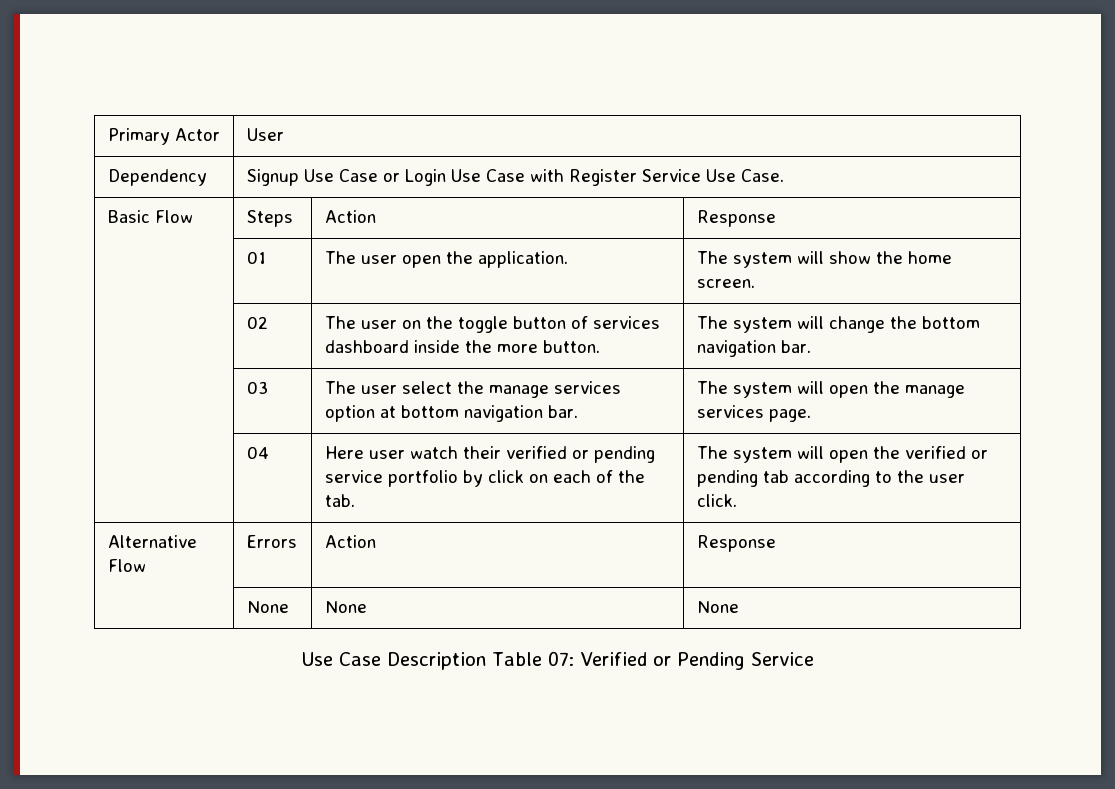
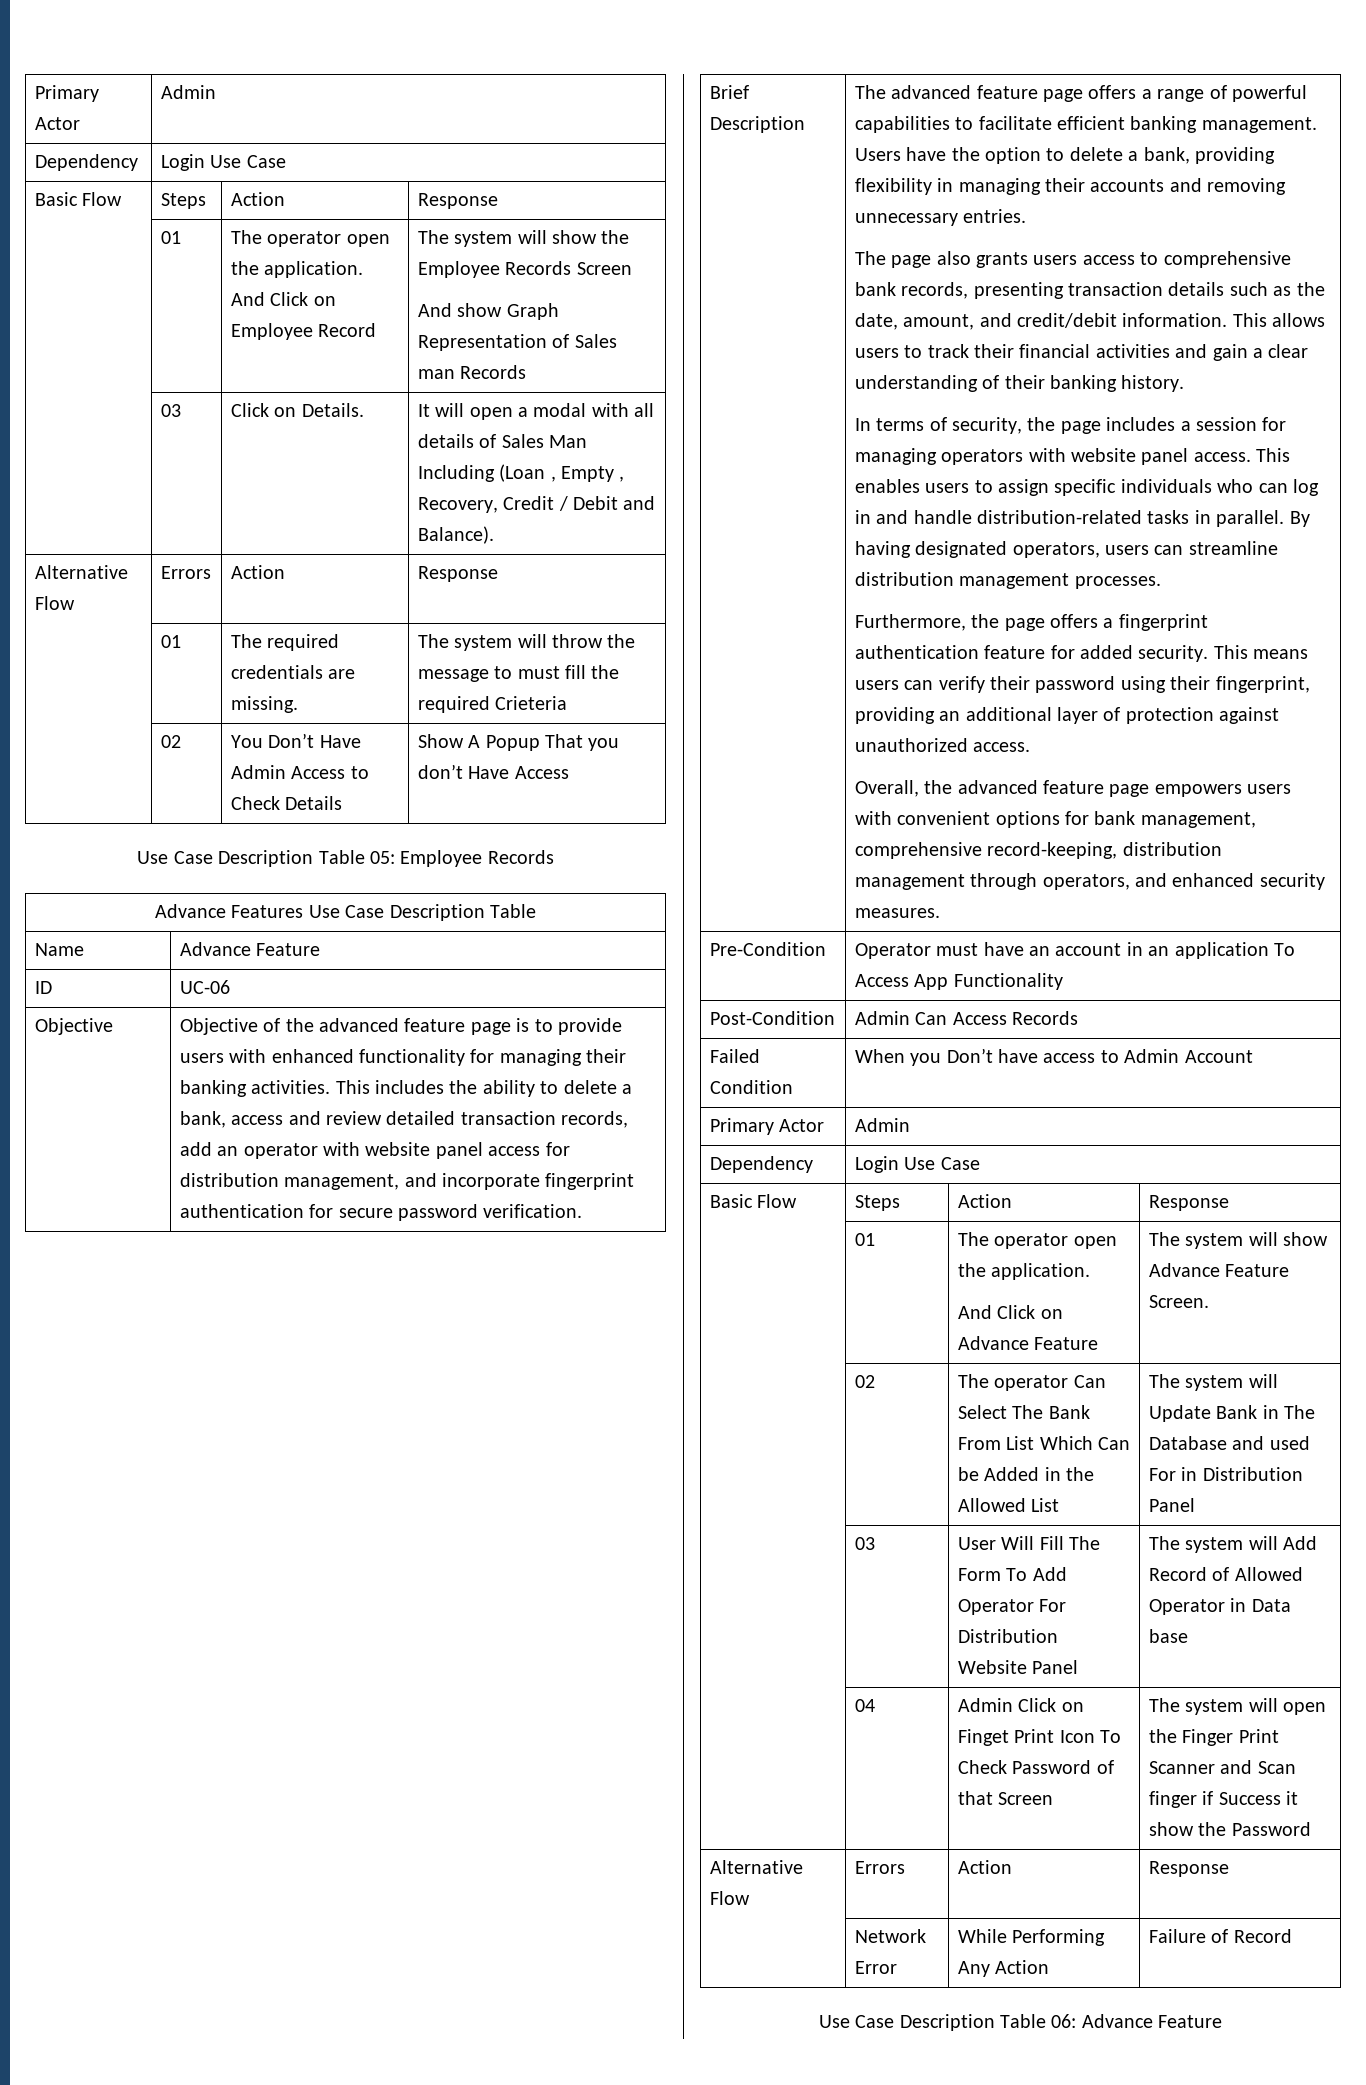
[107,128,220,145] [246,128,284,141] [107,169,207,186] [246,169,784,186] [107,210,193,223] [246,210,293,227] [324,210,376,223] [696,210,776,227] [246,251,266,264] [324,251,568,268] Primary Actor | User // Dependency | Signup Use Case or Login Use Case with Register Service Use Case. // Basic Flow | Steps | Action | Response // | 01 | The user open the application. -> [34,85,99,102] [34,117,80,130] [160,85,216,99] [34,154,138,171] [160,154,286,171] [34,192,123,206] [160,193,206,209] [230,192,285,206] [417,193,498,209] [160,231,181,244] [230,230,390,247] [230,261,364,278] [230,292,336,306] [230,323,377,340] Primary Actor | Admin // Dependency | Login Use Case // Basic Flow | Steps | Action | Response // | 01 | The operator open the application. And Click on Employee Record
[907,251,952,264] [696,279,755,288] [246,316,267,329] [324,316,660,333] [324,340,600,353] [696,316,980,333] [696,340,811,357] [246,381,268,394] [324,381,621,398] [324,405,578,422] [696,381,965,398] [696,405,811,422] [246,446,269,459] [324,446,655,463] [324,470,645,487] [324,494,355,507] [696,446,988,463] [696,470,965,487] [696,494,737,507] [107,535,197,548] [107,559,146,572] [246,535,297,548] [324,535,376,548] [696,535,776,552] [246,601,289,613] [324,601,367,613] [696,601,739,613] [301,651,814,670] home screen. // | 02 | The user on the toggle button of services dashboard inside the more button. | The system will change the bottom navigation bar. // | 03 | The user select the manage services option at bottom navigation bar. | The system will open the manage services page. // | 04 | Here user watch their verified or pending service portfolio by click on each of the tab. | The system will open the verified or pending tab according to the user click. // Alternative Flow | Errors | Action | Response // | None | None | None // Use Case Description Table 07: Verified or Pending Service -> [417,261,632,278] [417,303,559,320] [417,334,617,351] [417,365,527,379] [160,404,181,417] [230,403,364,417] [417,403,655,420] [417,434,587,448] [417,464,625,482] [417,496,656,513] [417,526,494,544] [34,565,128,579] [34,596,75,610] [160,566,211,579] [230,565,285,579] [417,566,498,582] [160,635,181,648] [230,634,340,651] [230,665,356,679] [230,696,298,713] [417,634,636,651] [417,665,620,682] [417,696,568,713] [160,735,181,748] [230,733,361,748] [230,765,369,779] [230,796,343,810] [417,734,620,751] [417,764,569,779] [137,850,554,867] [155,904,536,921] [34,943,84,956] [179,942,321,956] [34,981,52,994] [179,980,230,994] [34,1018,113,1035] [179,1018,622,1035] [179,1049,627,1066] [179,1080,632,1097] [179,1111,629,1128] [179,1142,570,1159] [179,1173,635,1190] [179,1204,583,1221] [709,85,749,99] [709,116,805,133] [854,85,1307,102] [854,116,1317,133] [854,147,1275,164] [854,178,1287,195] [854,209,1027,226] [854,251,1291,268] [854,282,1325,299] [854,313,1326,330] [854,344,1309,361] [854,375,1185,392] [854,417,1287,434] [854,448,1291,465] [854,479,1319,496] [854,510,1310,527] [854,541,1278,558] [854,572,1161,589] [854,614,1208,631] [854,645,1309,662] [854,676,1310,693] [854,707,1280,724] [854,738,1031,752] [854,780,1292,797] [854,811,1256,828] [854,842,1222,859] [854,873,1325,890] [854,908,940,918] [709,942,826,956] [854,942,1295,959] [854,973,1063,990] [709,1011,835,1025] [854,1011,1078,1025] [709,1049,760,1063] [709,1080,793,1094] [854,1048,1253,1066] [709,1118,825,1135] [854,1118,910,1132] [709,1156,813,1173] [854,1156,980,1173] [709,1194,798,1208] [854,1195,900,1211] [957,1194,1012,1208] [1148,1195,1229,1211] [854,1233,875,1246] [957,1232,1117,1249] [957,1263,1091,1280] [957,1305,1063,1319] [957,1336,1099,1350] [1148,1232,1328,1249] [1148,1263,1290,1277] [1148,1295,1209,1308] [854,1375,875,1388] [957,1374,1106,1391] [957,1405,1090,1419] [957,1436,1130,1450] [957,1467,1094,1481] [957,1498,1060,1512] [1148,1374,1278,1391] [1148,1405,1315,1422] [1148,1436,1310,1450] [1148,1467,1303,1481] [1148,1498,1195,1512] [854,1537,875,1550] [957,1536,1100,1550] [957,1567,1067,1581] [957,1599,1067,1615] [957,1629,1058,1643] [957,1660,1079,1674] [1148,1536,1317,1553] [1148,1567,1303,1581] [1148,1598,1291,1615] [1148,1629,1188,1643] [854,1699,875,1712] [957,1698,1084,1712] [957,1729,1121,1746] [957,1760,1114,1774] [957,1791,1054,1805] [1148,1698,1326,1715] [1148,1729,1279,1746] [1148,1760,1296,1774] [1148,1791,1298,1808] [1148,1822,1311,1836] [709,1860,803,1874] [709,1891,750,1905] [854,1861,905,1874] [957,1860,1012,1874] [1148,1861,1229,1877] [854,1929,926,1943] [854,1961,897,1974] [957,1929,1106,1946] [957,1960,1050,1977] [1148,1929,1292,1943] [818,2014,1223,2031] Employee Records Screen // And show Graph Representation of Sales man Records // | 03 | Click on Details. | It will open a modal with all details of Sales Man Including (Loan , Empty , Recovery, Credit / Debit and Balance). // Alternative Flow | Errors | Action | Response // | 01 | The required credentials are missing. | The system will throw the message to must fill the required Crieteria // | 02 | You Don’t Have Admin Access to Check Details | Show A Popup That you don’t Have Access // Use Case Description Table 05: Employee Records // Advance Features Use Case Description Table // Name | Advance Feature // ID | UC-06 // Objective | Objective of the advanced feature page is to provide users with enhanced functionality for managing their banking activities. This includes the ability to delete a bank, access and review detailed transaction records, add an operator with website panel access for distribution management, and incorporate fingerprint authentication for secure password verification. // Brief Description | The advanced feature page offers a range of powerful capabilities to facilitate efficient banking management. Users have the option to delete a bank, providing flexibility in managing their accounts and removing unnecessary entries. // The page also grants users access to comprehensive bank records, presenting transaction details such as the date, amount, and credit/debit information. This allows users to track their financial activities and gain a clear understanding of their banking history. // In terms of security, the page includes a session for managing operators with website panel access. This enables users to assign specific individuals who can log in and handle distribution-related tasks in parallel. By having designated operators, users can streamline distribution management processes. // Furthermore, the page offers a fingerprint authentication feature for added security. This means users can verify their password using their fingerprint, providing an additional layer of protection against unauthorized access. // Overall, the advanced feature page empowers users with convenient options for bank management, comprehensive record-keeping, distribution management through operators, and enhanced security measures. // Pre-Condition | Operator must have an account in an application To Access App Functionality // Post-Condition | Admin Can Access Records // Failed Condition | When you Don’t have access to Admin Account // Primary Actor | Admin // Dependency | Login Use Case // Basic Flow | Steps | Action | Response // | 01 | The operator open the application. // And Click on Advance Feature | The system will show Advance Feature Screen. // | 02 | The operator Can Select The Bank From List Which Can be Added in the Allowed List | The system will Update Bank in The Database and used For in Distribution Panel // | 03 | User Will Fill The Form To Add Operator For Distribution Website Panel | The system will Add Record of Allowed Operator in Data base // | 04 | Admin Click on Finget Print Icon To Check Password of that Screen | The system will open the Finger Print Scanner and Scan finger if Success it show the Password // Alternative Flow | Errors | Action | Response // | Network Error | While Performing Any Action | Failure of Record // Use Case Description Table 06: Advance Feature

